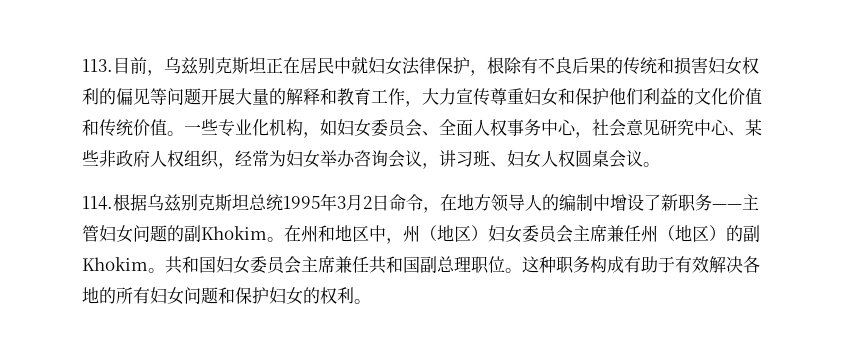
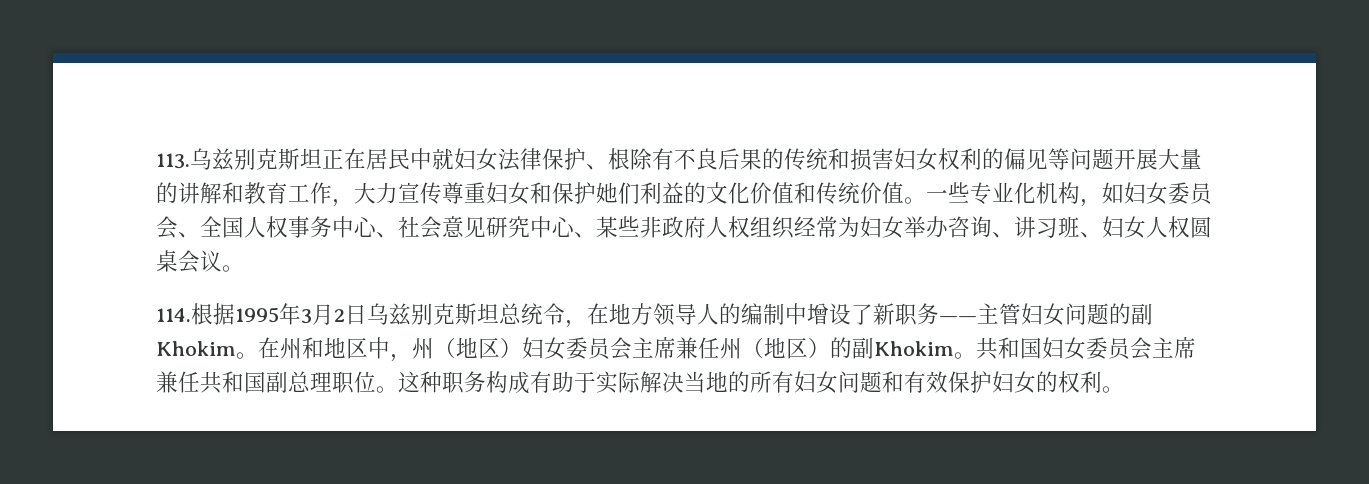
[113,57,164,76] 目前， -> (190, 161) none
[470,70,487,76] ， -> [586,164,608,170] 、
[286,88,320,105] 解释 -> [178,182,222,204] 讲解
[609,88,626,105] 他 -> [596,182,618,204] 她
[456,119,473,136] 面 -> [222,216,244,238] 国
[575,132,592,138] ， -> [376,232,398,238] 、
[218,163,235,169] ， -> (795, 227) none
[388,150,439,169] 会议， -> [992,232,1014,238] 、
[147,193,406,212] 乌兹别克斯坦总统1995年3月2日命 -> [235,303,543,326] 1995年3月2日乌兹别克斯坦总统
[675,256,760,273] 有效解决各 -> [596,371,706,394] 实际解决当
(235, 295) none -> [904,371,948,393] 有效

